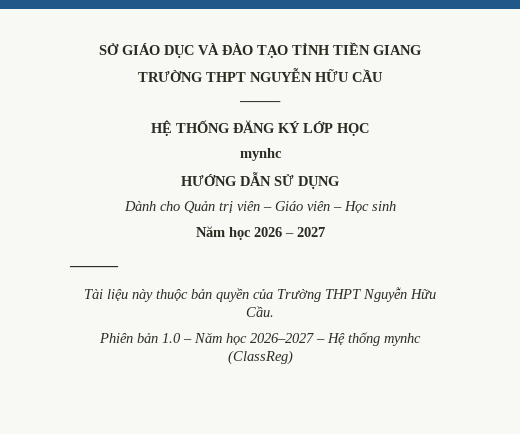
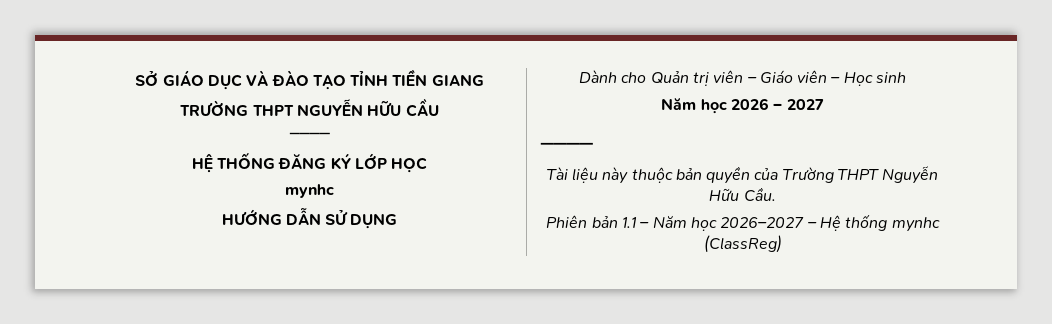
[162,333,181,343] 1.0 -> [622,217,638,228] 1.1

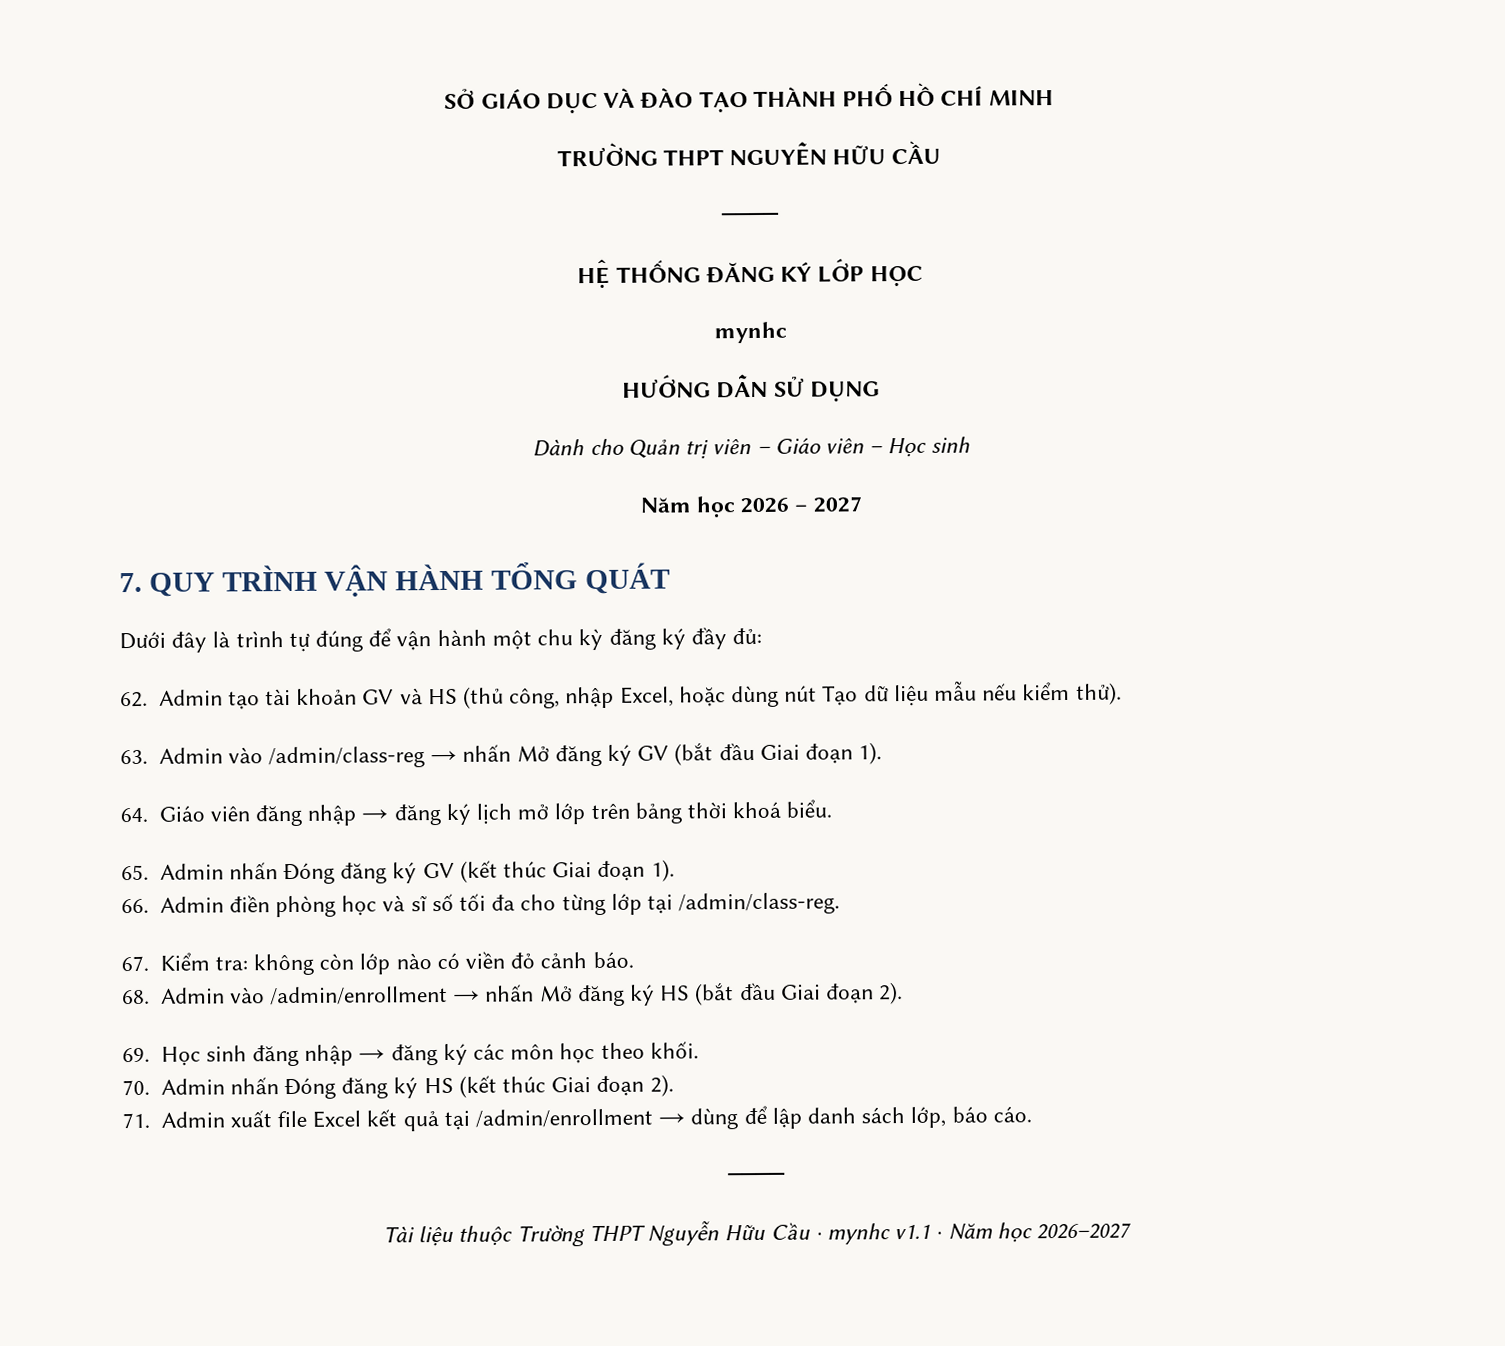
[350,69,484,86] TỈNH TIỀN GIANG -> [752,82,1054,107] THÀNH PHỐ HỒ CHÍ MINH
[540,142,593,151] [546,166,939,184] [709,187,776,201] [546,214,940,232] [703,235,782,253] ──── // Tài liệu này thuộc bản quyền của Trường THPT Nguyễn Hữu Cầu. // Phiên bản 1.1 – Năm học 2026–2027 – Hệ thống mynhc (ClassReg) -> [119,561,670,597] [119,627,763,653] [120,680,1122,710] [120,742,883,769] [120,799,833,827] [121,859,675,885] [121,892,841,918] [121,951,634,976] [122,982,904,1007] [122,1041,699,1067] [122,1074,674,1100] [122,1105,1032,1132] [726,1172,786,1183] [383,1220,1131,1247] 7. QUY TRÌNH VẬN HÀNH TỔNG QUÁT // Dưới đây là trình tự đúng để vận hành một chu kỳ đăng ký đầy đủ: // 62. Admin tạo tài khoản GV và HS (thủ công, nhập Excel, hoặc dùng nút Tạo dữ liệu mẫu nếu kiểm thử). // 63. Admin vào /admin/class-reg → nhấn Mở đăng ký GV (bắt đầu Giai đoạn 1). // 64. Giáo viên đăng nhập → đăng ký lịch mở lớp trên bảng thời khoá biểu. // 65. Admin nhấn Đóng đăng ký GV (kết thúc Giai đoạn 1). // 66. Admin điền phòng học và sĩ số tối đa cho từng lớp tại /admin/class-reg. // 67. Kiểm tra: không còn lớp nào có viền đỏ cảnh báo. // 68. Admin vào /admin/enrollment → nhấn Mở đăng ký HS (bắt đầu Giai đoạn 2). // 69. Học sinh đăng nhập → đăng ký các môn học theo khối. // 70. Admin nhấn Đóng đăng ký HS (kết thúc Giai đoạn 2). // 71. Admin xuất file Excel kết quả tại /admin/enrollment → dùng để lập danh sách lớp, báo cáo. // ──── // Tài liệu thuộc Trường THPT Nguyễn Hữu Cầu · mynhc v1.1 · Năm học 2026–2027

